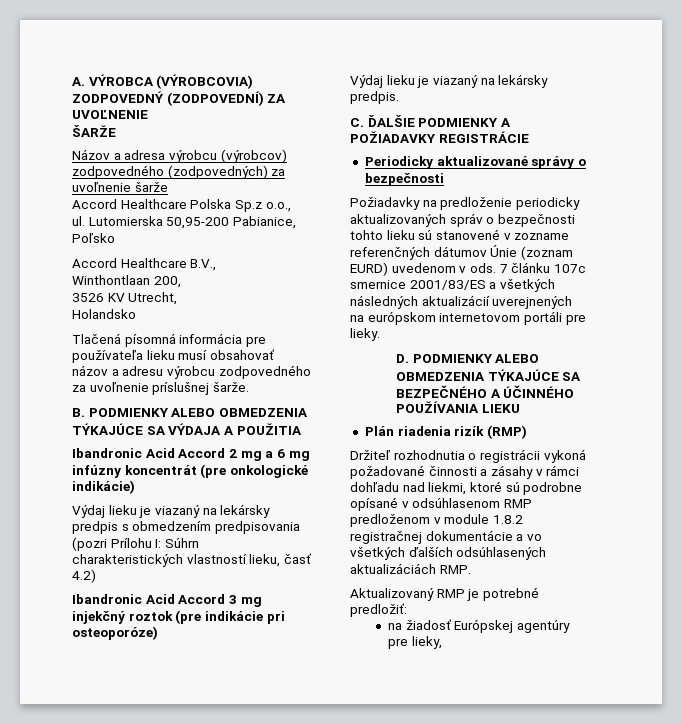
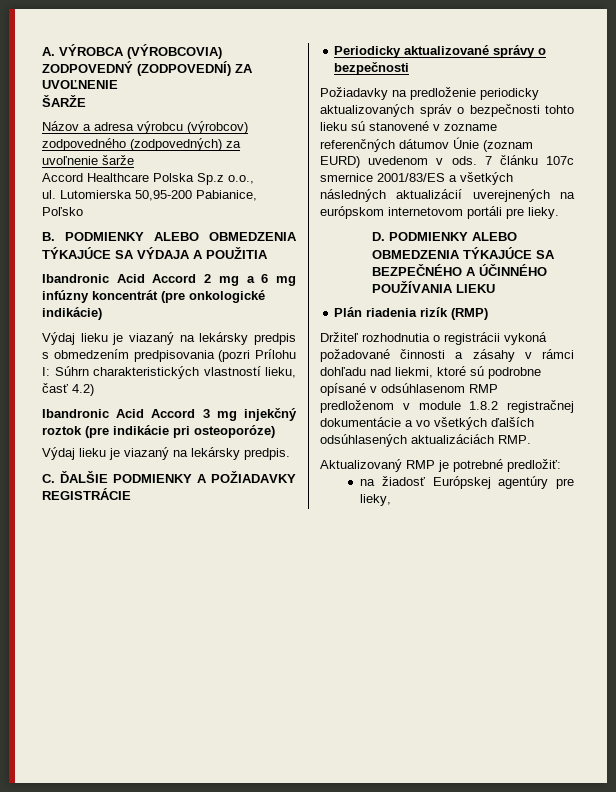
[72,258,217,271] [72,275,181,288] [72,292,178,305] [72,309,136,319] [72,333,266,347] [72,349,275,363] [72,365,311,379] [72,382,249,395] // Accord Healthcare B.V., // Winthontlaan 200, // 3526 KV Utrecht, // Holandsko // Tlačená písomná informácia pre používateľa lieku musí obsahovať názov a adresu výrobcu zodpovedného za uvoľnenie príslušnej šarže. -> (83, 211) none

